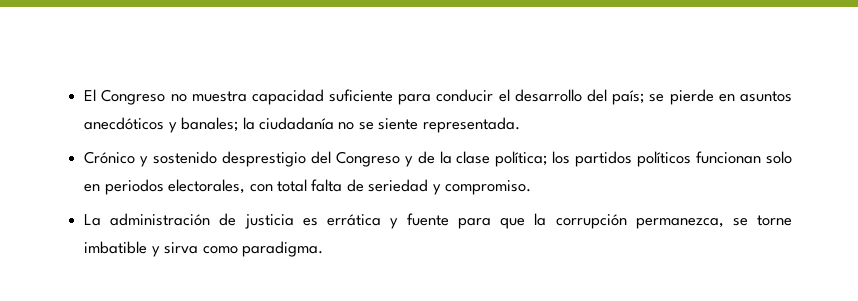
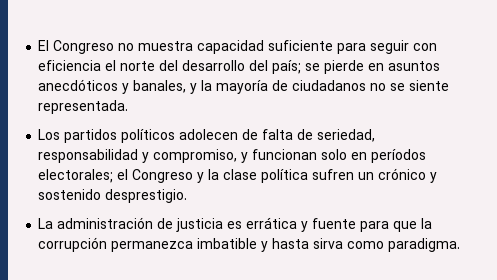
[436,89,510,102] conducir el -> [370,40,438,54] [38,60,179,71] seguir con eficiencia el norte del
[181,117,520,133] [84,151,792,167] [84,179,532,195] banales; la ciudadanía no se siente representada. // Crónico y sostenido desprestigio del Congreso y de la clase política; los partidos políticos funcionan solo en periodos electorales, con total falta de seriedad y compromiso. -> [133,80,450,94] [38,100,129,114] [38,129,376,143] [38,149,427,163] [38,168,438,183] [38,189,188,203] banales, y la mayoría de ciudadanos no se siente representada. // Los partidos políticos adolecen de falta de seriedad, responsabilidad y compromiso, y funcionan solo en períodos electorales; el Congreso y la clase política sufren un crónico y sostenido desprestigio.
[635,215,793,229] permanezca, se torne -> [111,241,194,252] permanezca
(160, 251) none -> [272,238,310,249] hasta

